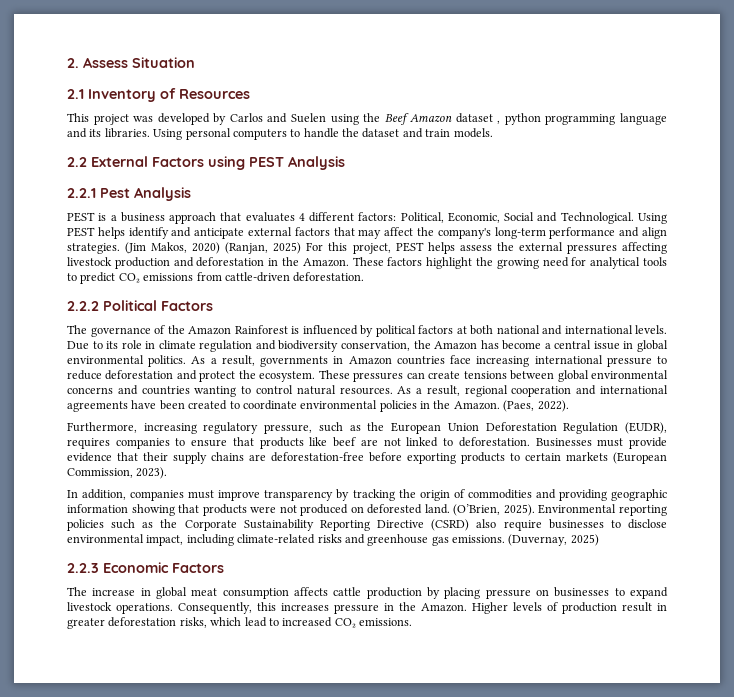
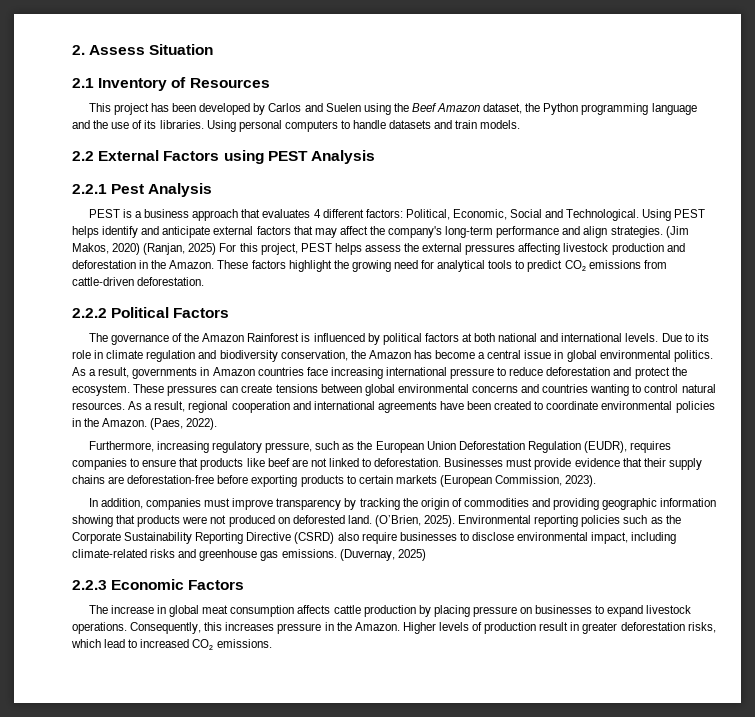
[133,116,154,122] was -> [150,103,197,112] has been
[455,113,667,125] [67,128,87,138] dataset , python programming language and -> [483,103,697,115] [72,120,143,129] dataset, the Python programming language and the use of
[342,128,400,138] the dataset -> [389,120,432,129] datasets

